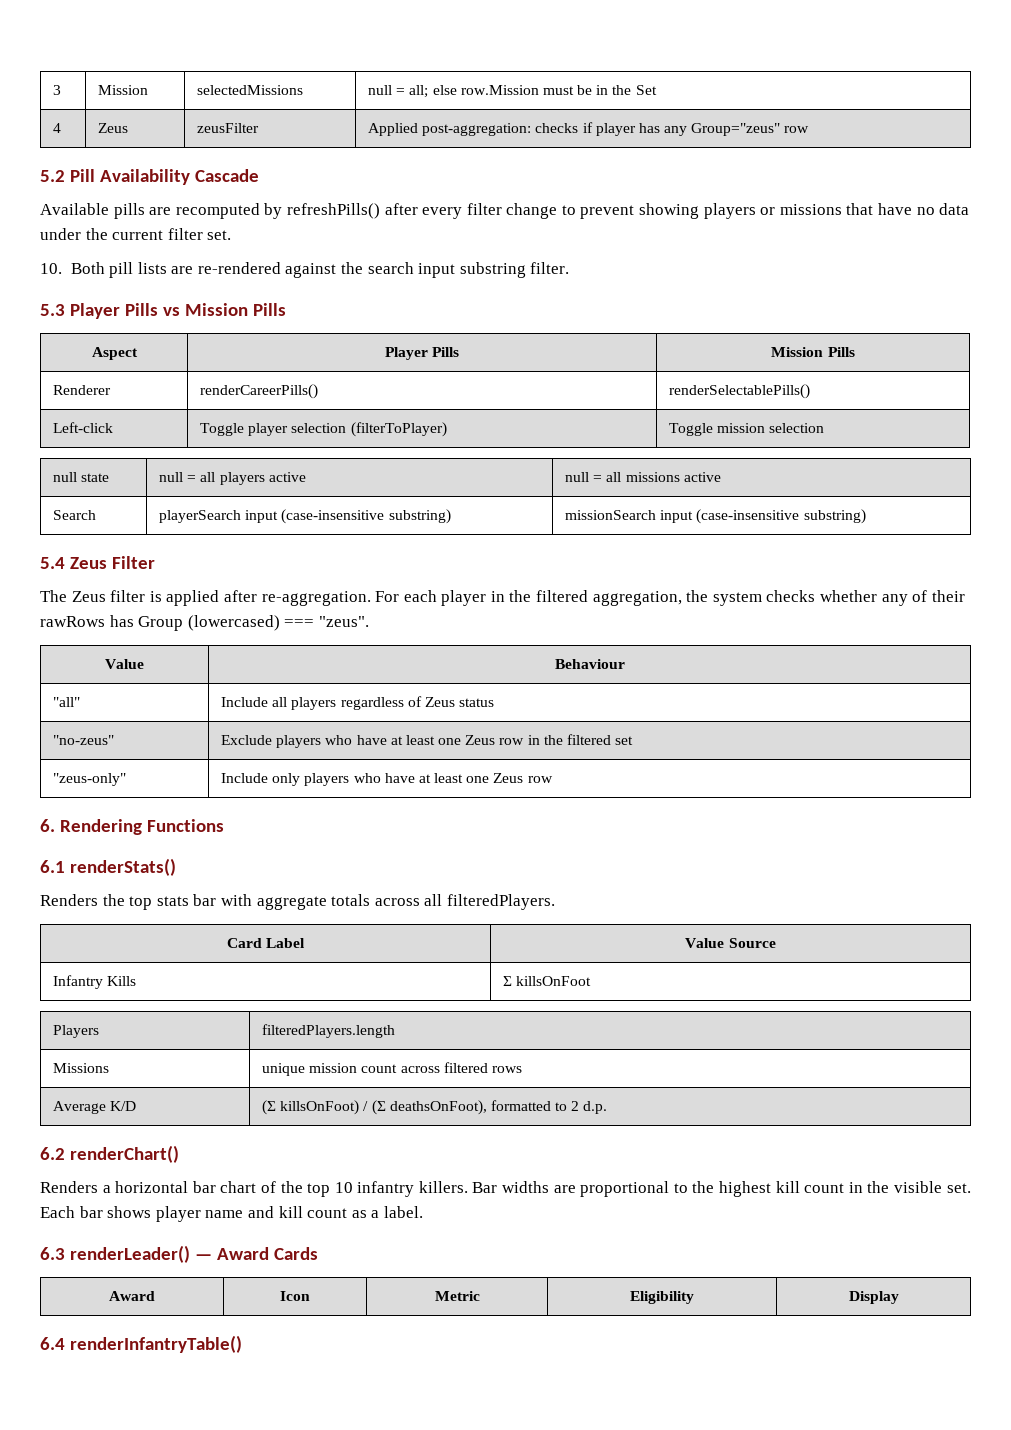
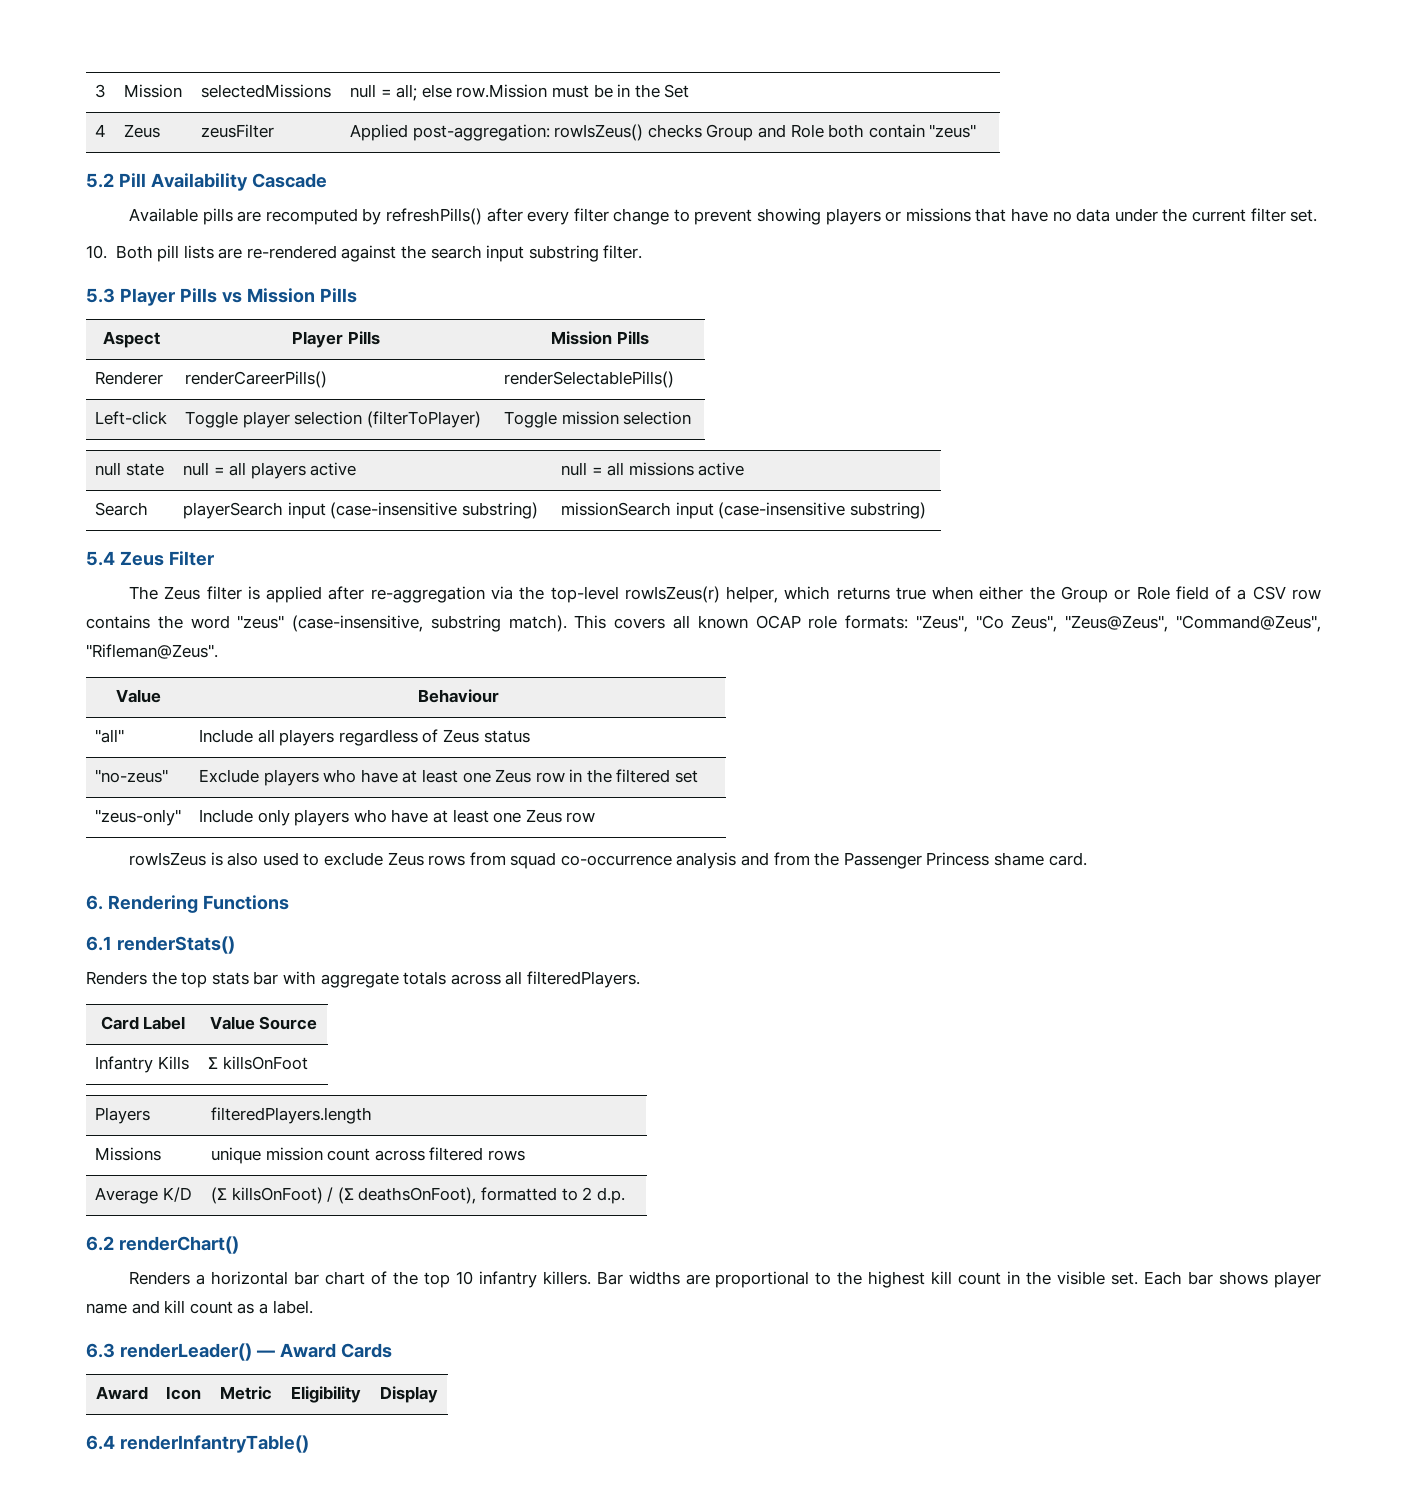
[535,122,810,136] checks if player has any Group="zeus" row -> [554,124,977,141] rowIsZeus() checks Group and Role both contain "zeus"
[261,590,965,606] [40,615,369,631] re-aggregation. For each player in the filtered aggregation, the system checks whether any of their rawRows has Group (lowercased) === "zeus". -> [370,586,1321,603] [86,615,1322,632] [86,644,218,659] re-aggregation via the top-level rowIsZeus(r) helper, which returns true when either the Group or Role field of a CSV row contains the word "zeus" (case-insensitive, substring match). This covers all known OCAP role formats: "Zeus", "Co Zeus", "Zeus@Zeus", "Command@Zeus", "Rifleman@Zeus".
(553, 779) none -> [128,852,1087,869] // rowIsZeus is also used to exclude Zeus rows from squad co-occurrence analysis and from the Passenger Princess shame card.

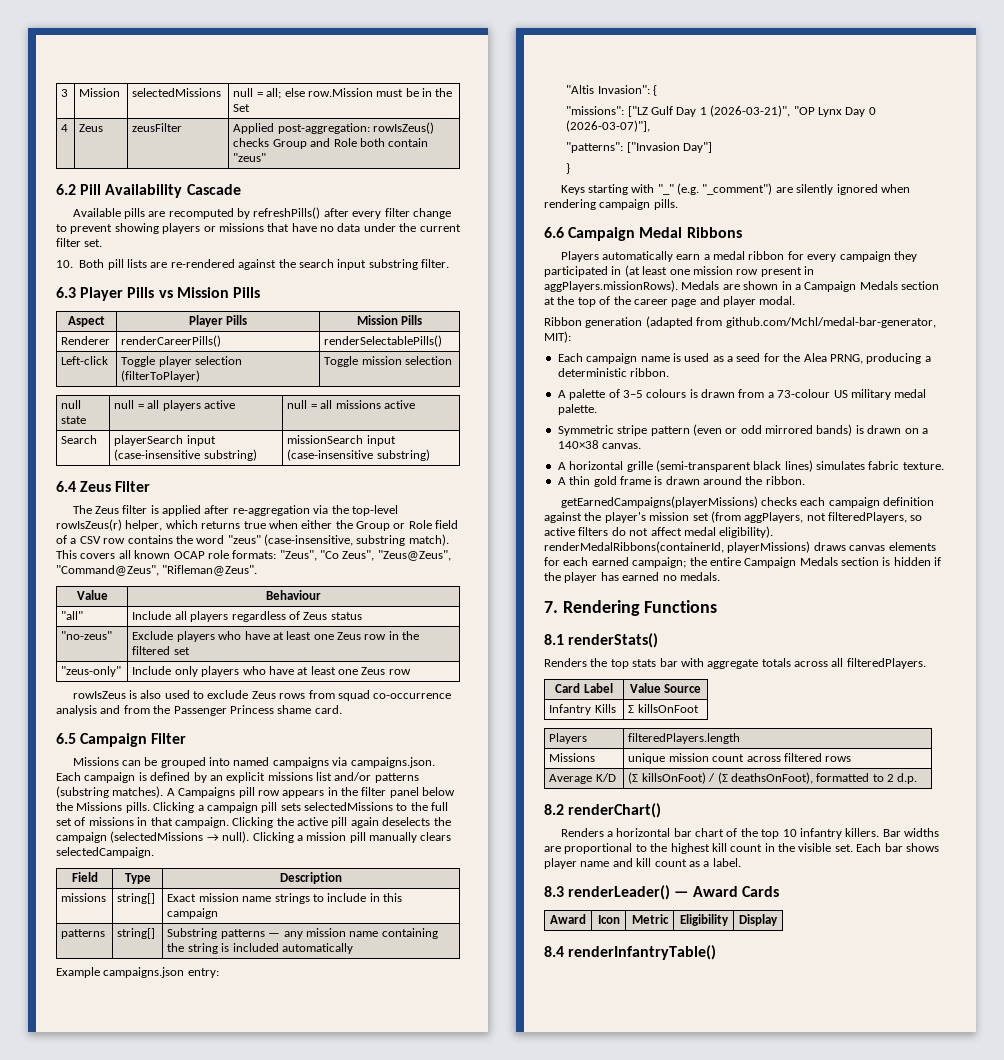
[86,173,114,188] 5.2 -> [56,184,76,195] 6.2
[86,288,115,303] 5.3 -> [56,287,76,298] 6.3
[86,551,115,566] 5.4 -> [56,481,76,492] 6.4
[86,895,103,910] 6. -> [56,733,187,747] [72,757,435,768] [56,772,419,783] [56,786,456,798] [56,802,449,813] [56,817,451,828] [56,831,452,843] [56,847,154,858] [71,872,98,882] [124,873,151,884] [280,872,342,884] [61,893,107,902] [117,893,156,904] [167,893,403,904] [167,908,219,919] [61,929,106,939] [117,928,156,939] [167,928,438,939] [167,943,353,954] [56,967,219,978] [566,85,658,96] [566,105,876,117] [566,120,651,132] [566,142,713,153] [566,163,571,174] [560,183,910,195] [544,199,678,210] [544,227,742,241] [560,251,917,262] [544,265,814,277] [544,280,939,292] [544,296,796,307] [544,316,936,328] [544,331,571,343] [557,353,931,364] [557,368,670,377] [557,389,927,400] [557,404,597,415] [557,424,928,436] [557,440,642,449] [557,460,944,472] [557,476,805,487] [560,496,935,508] [544,511,923,523] [544,526,774,538] [544,541,936,553] [544,557,942,568] [544,572,720,583] [544,601,558,613] 6.5 Campaign Filter // Missions can be grouped into named campaigns via campaigns.json. Each campaign is defined by an explicit missions list and/or patterns (substring matches). A Campaigns pill row appears in the filter panel below the Missions pills. Clicking a campaign pill sets selectedMissions to the full set of missions in that campaign. Clicking the active pill again deselects the campaign (selectedMissions → null). Clicking a mission pill manually clears selectedCampaign. // Field | Type | Description // missions | string[] | Exact mission name strings to include in this campaign // patterns | string[] | Substring patterns — any mission name containing the string is included automatically // Example campaigns.json entry: // "Altis Invasion": { // "missions": ["LZ Gulf Day 1 (2026-03-21)", "OP Lynx Day 0 (2026-03-07)"], // "patterns": ["Invasion Day"] // } // Keys starting with "_" (e.g. "_comment") are silently ignored when rendering campaign pills. // 6.6 Campaign Medal Ribbons // Players automatically earn a medal ribbon for every campaign they participated in (at least one mission row present in aggPlayers.missionRows). Medals are shown in a Campaign Medals section at the top of the career page and player modal. // Ribbon generation (adapted from github.com/Mchl/medal-bar-generator, MIT): // Each campaign name is used as a seed for the Alea PRNG, producing a deterministic ribbon. // A palette of 3–5 colours is drawn from a 73-colour US military medal palette. // Symmetric stripe pattern (even or odd mirrored bands) is drawn on a 140×38 canvas. // A horizontal grille (semi-transparent black lines) simulates fabric texture. // A thin gold frame is drawn around the ribbon. // getEarnedCampaigns(playerMissions) checks each campaign definition against the player's mission set (from aggPlayers, not filteredPlayers, so active filters do not affect medal eligibility). renderMedalRibbons(containerId, playerMissions) draws canvas elements for each earned campaign; the entire Campaign Medals section is hidden if the player has earned no medals. // 7.
[86,936,112,951] 6.1 -> [544,634,564,645] 8.1
[86,1236,114,1251] 6.2 -> [544,804,564,815] 8.2
[86,1343,115,1358] 6.3 -> [544,886,564,897] 8.3
[86,1435,115,1450] 6.4 -> [544,946,564,957] 8.4

